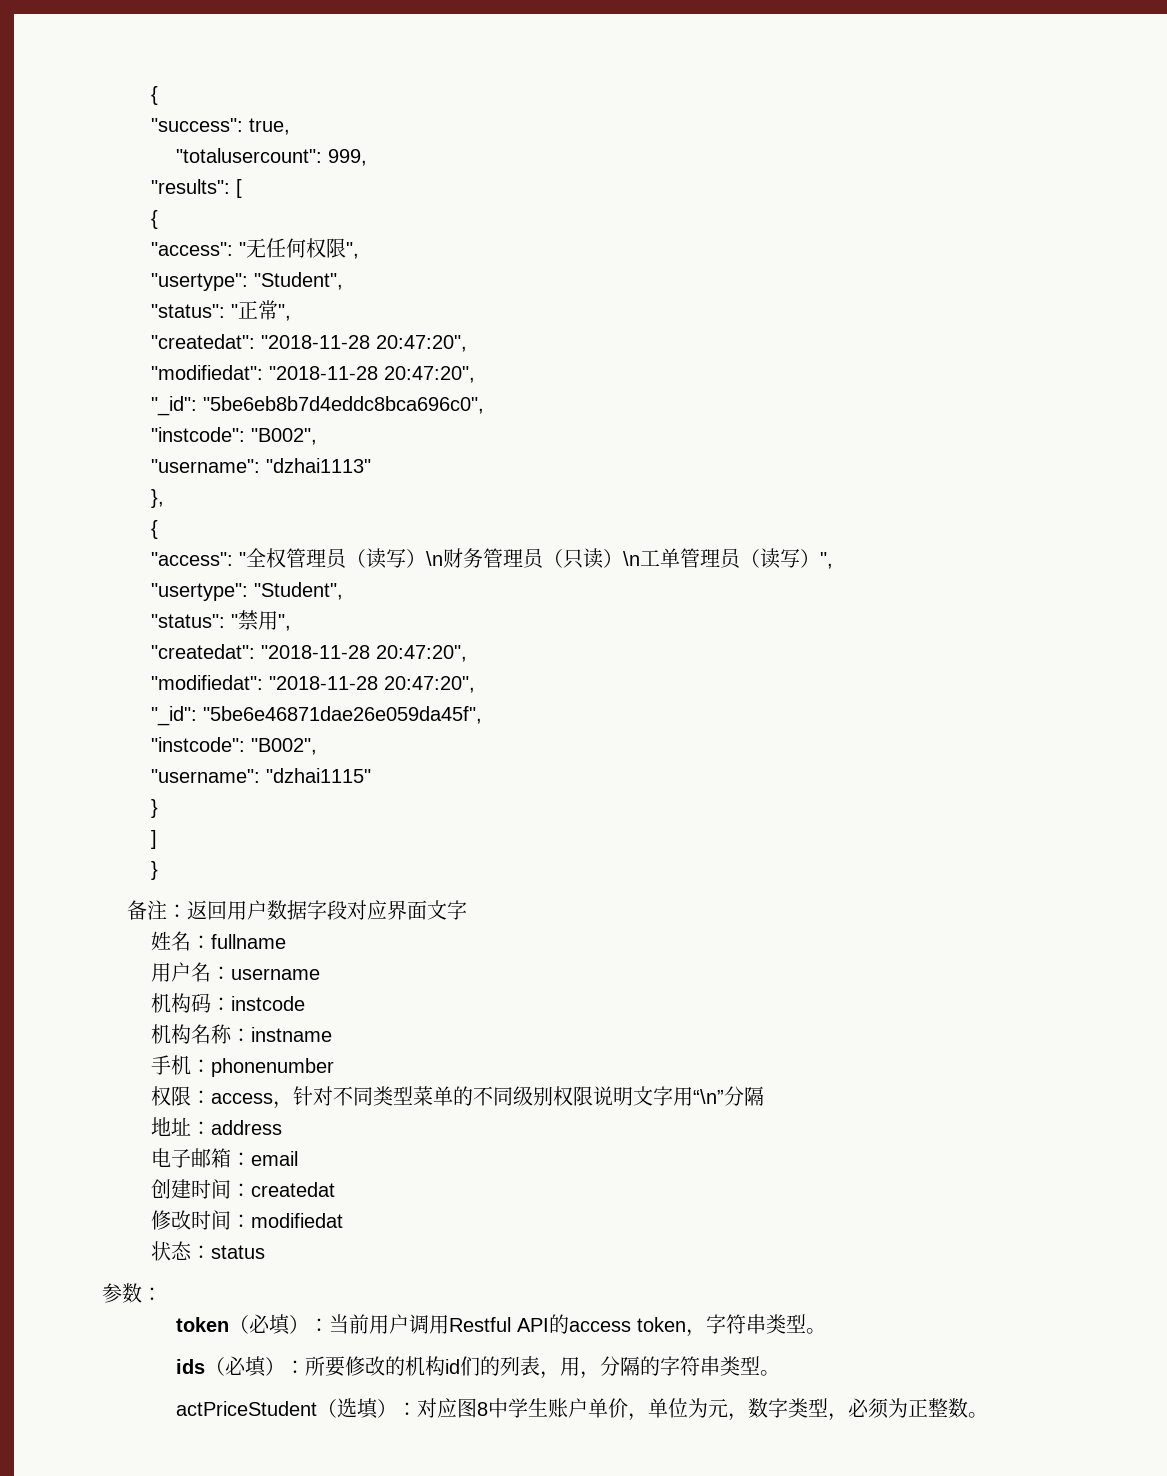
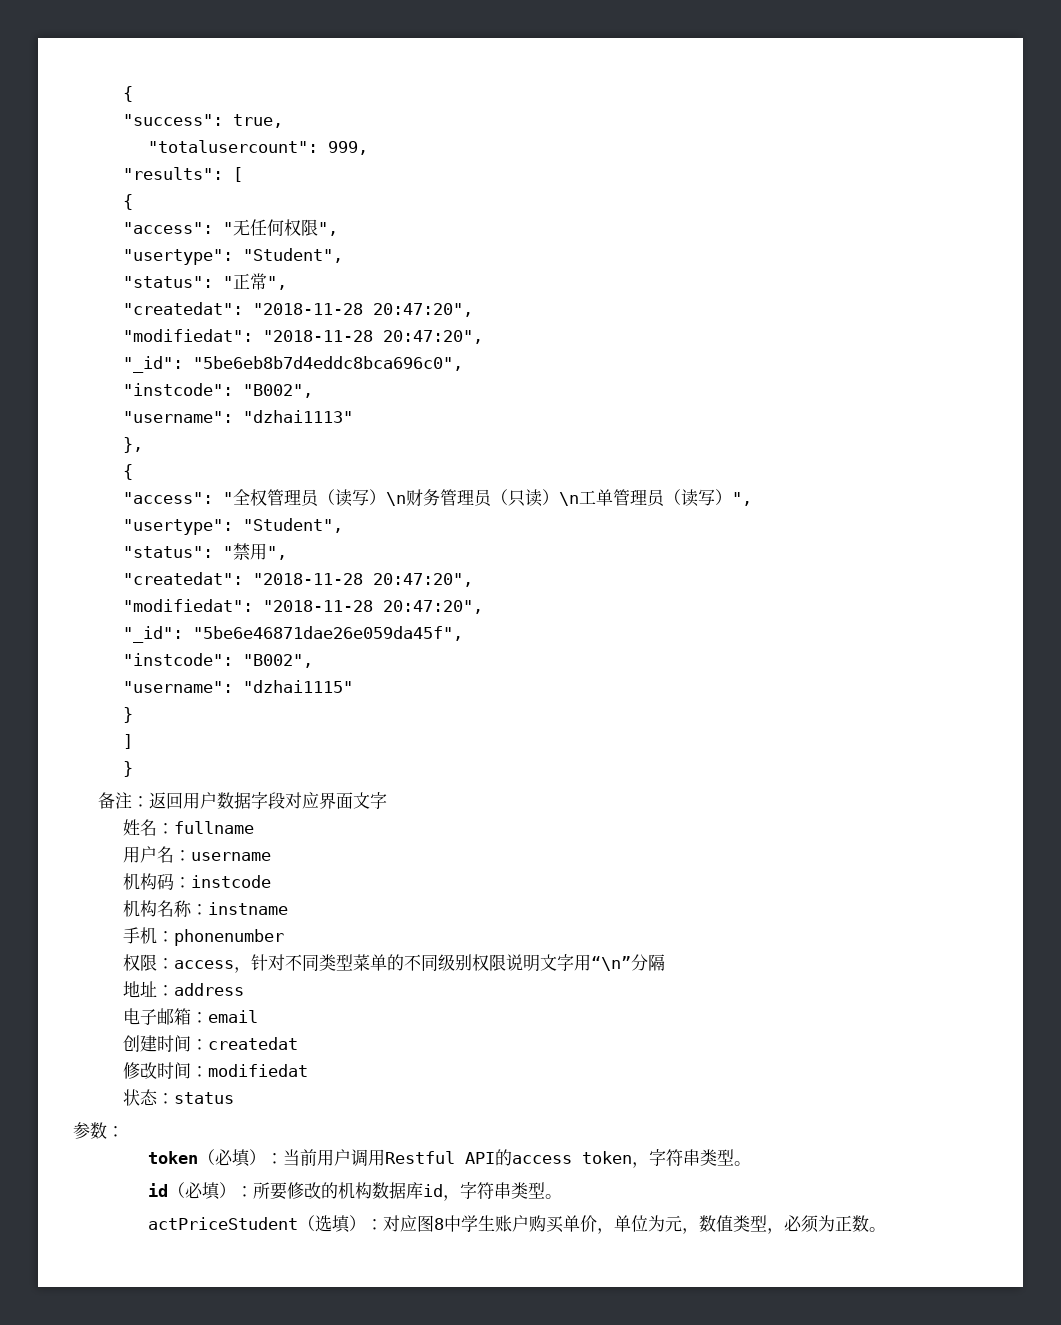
[175,1359,205,1374] ids -> [148,1183,169,1197] id
[444,1356,660,1379] id们的列表，用，分隔的 -> [372,1182,461,1201] 数据库id，
(588, 1408) none -> [529,1215,565,1233] 购买
[767,1398,788,1418] 字 -> [716,1215,734,1232] 值
[927,1398,948,1417] 整 -> (853, 1223) none

